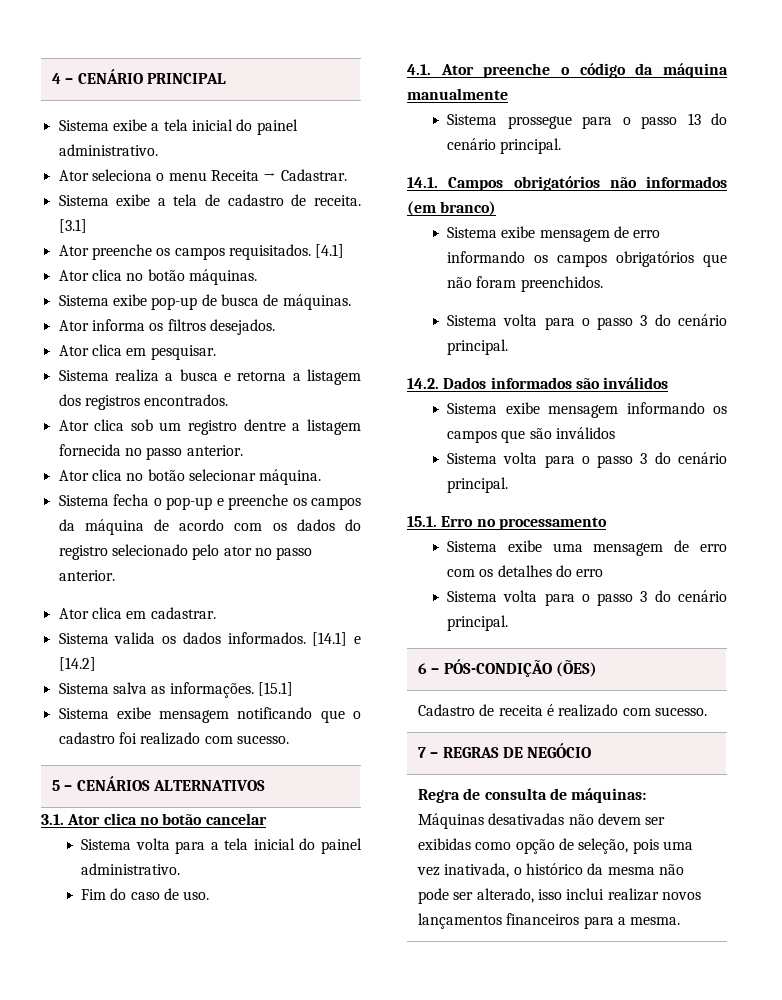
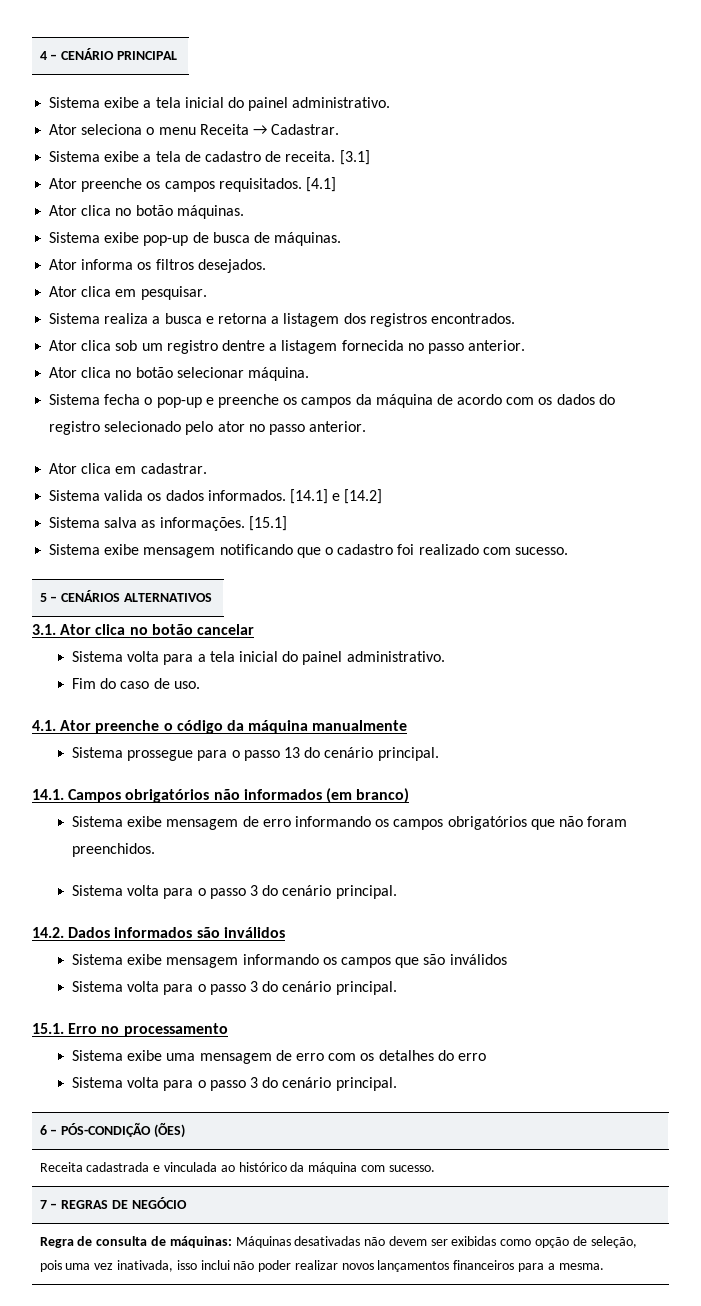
[417,704,619,717] Cadastro de receita é realizado -> [39,1162,358,1174] Receita cadastrada e vinculada ao histórico da máquina
[513,863,684,875] [417,888,605,904] o histórico da mesma não pode ser alterado, isso inclui -> [176,1260,292,1272] isso inclui não poder

